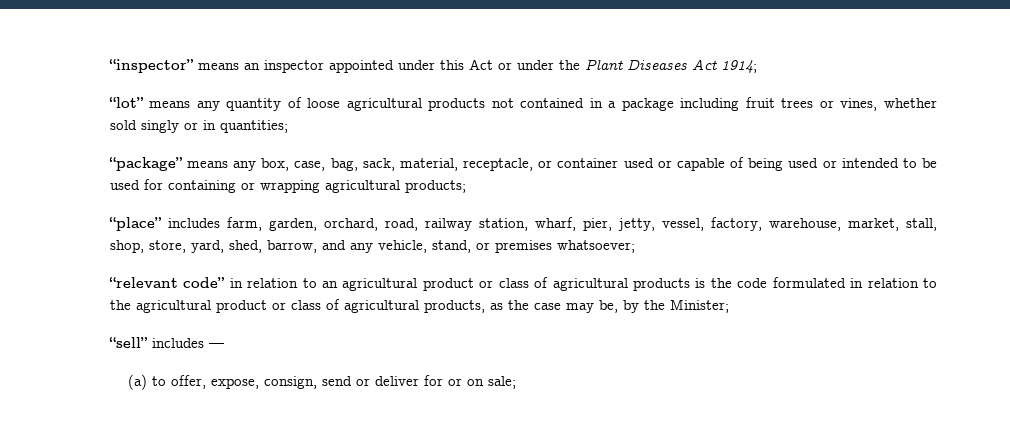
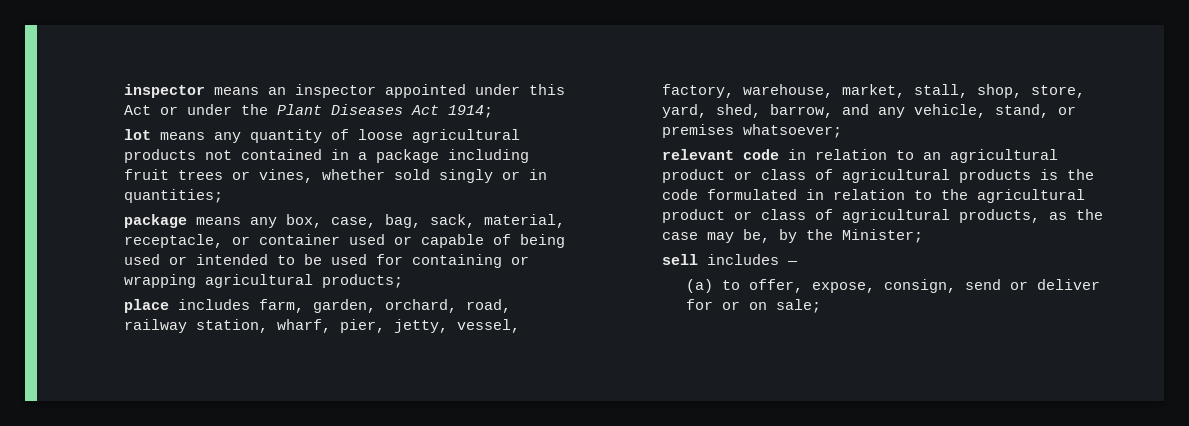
[108,59,194,73] “inspector” -> [124,84,206,98] inspector
[108,97,144,108] “lot” -> [124,129,152,140] lot
[108,157,183,171] “package” -> [124,214,188,228] package
[108,217,162,231] “place” -> [124,299,170,313] place
[108,277,226,288] “relevant code” -> [662,149,780,160] relevant code
[108,337,148,348] “sell” -> [662,254,699,265] sell

